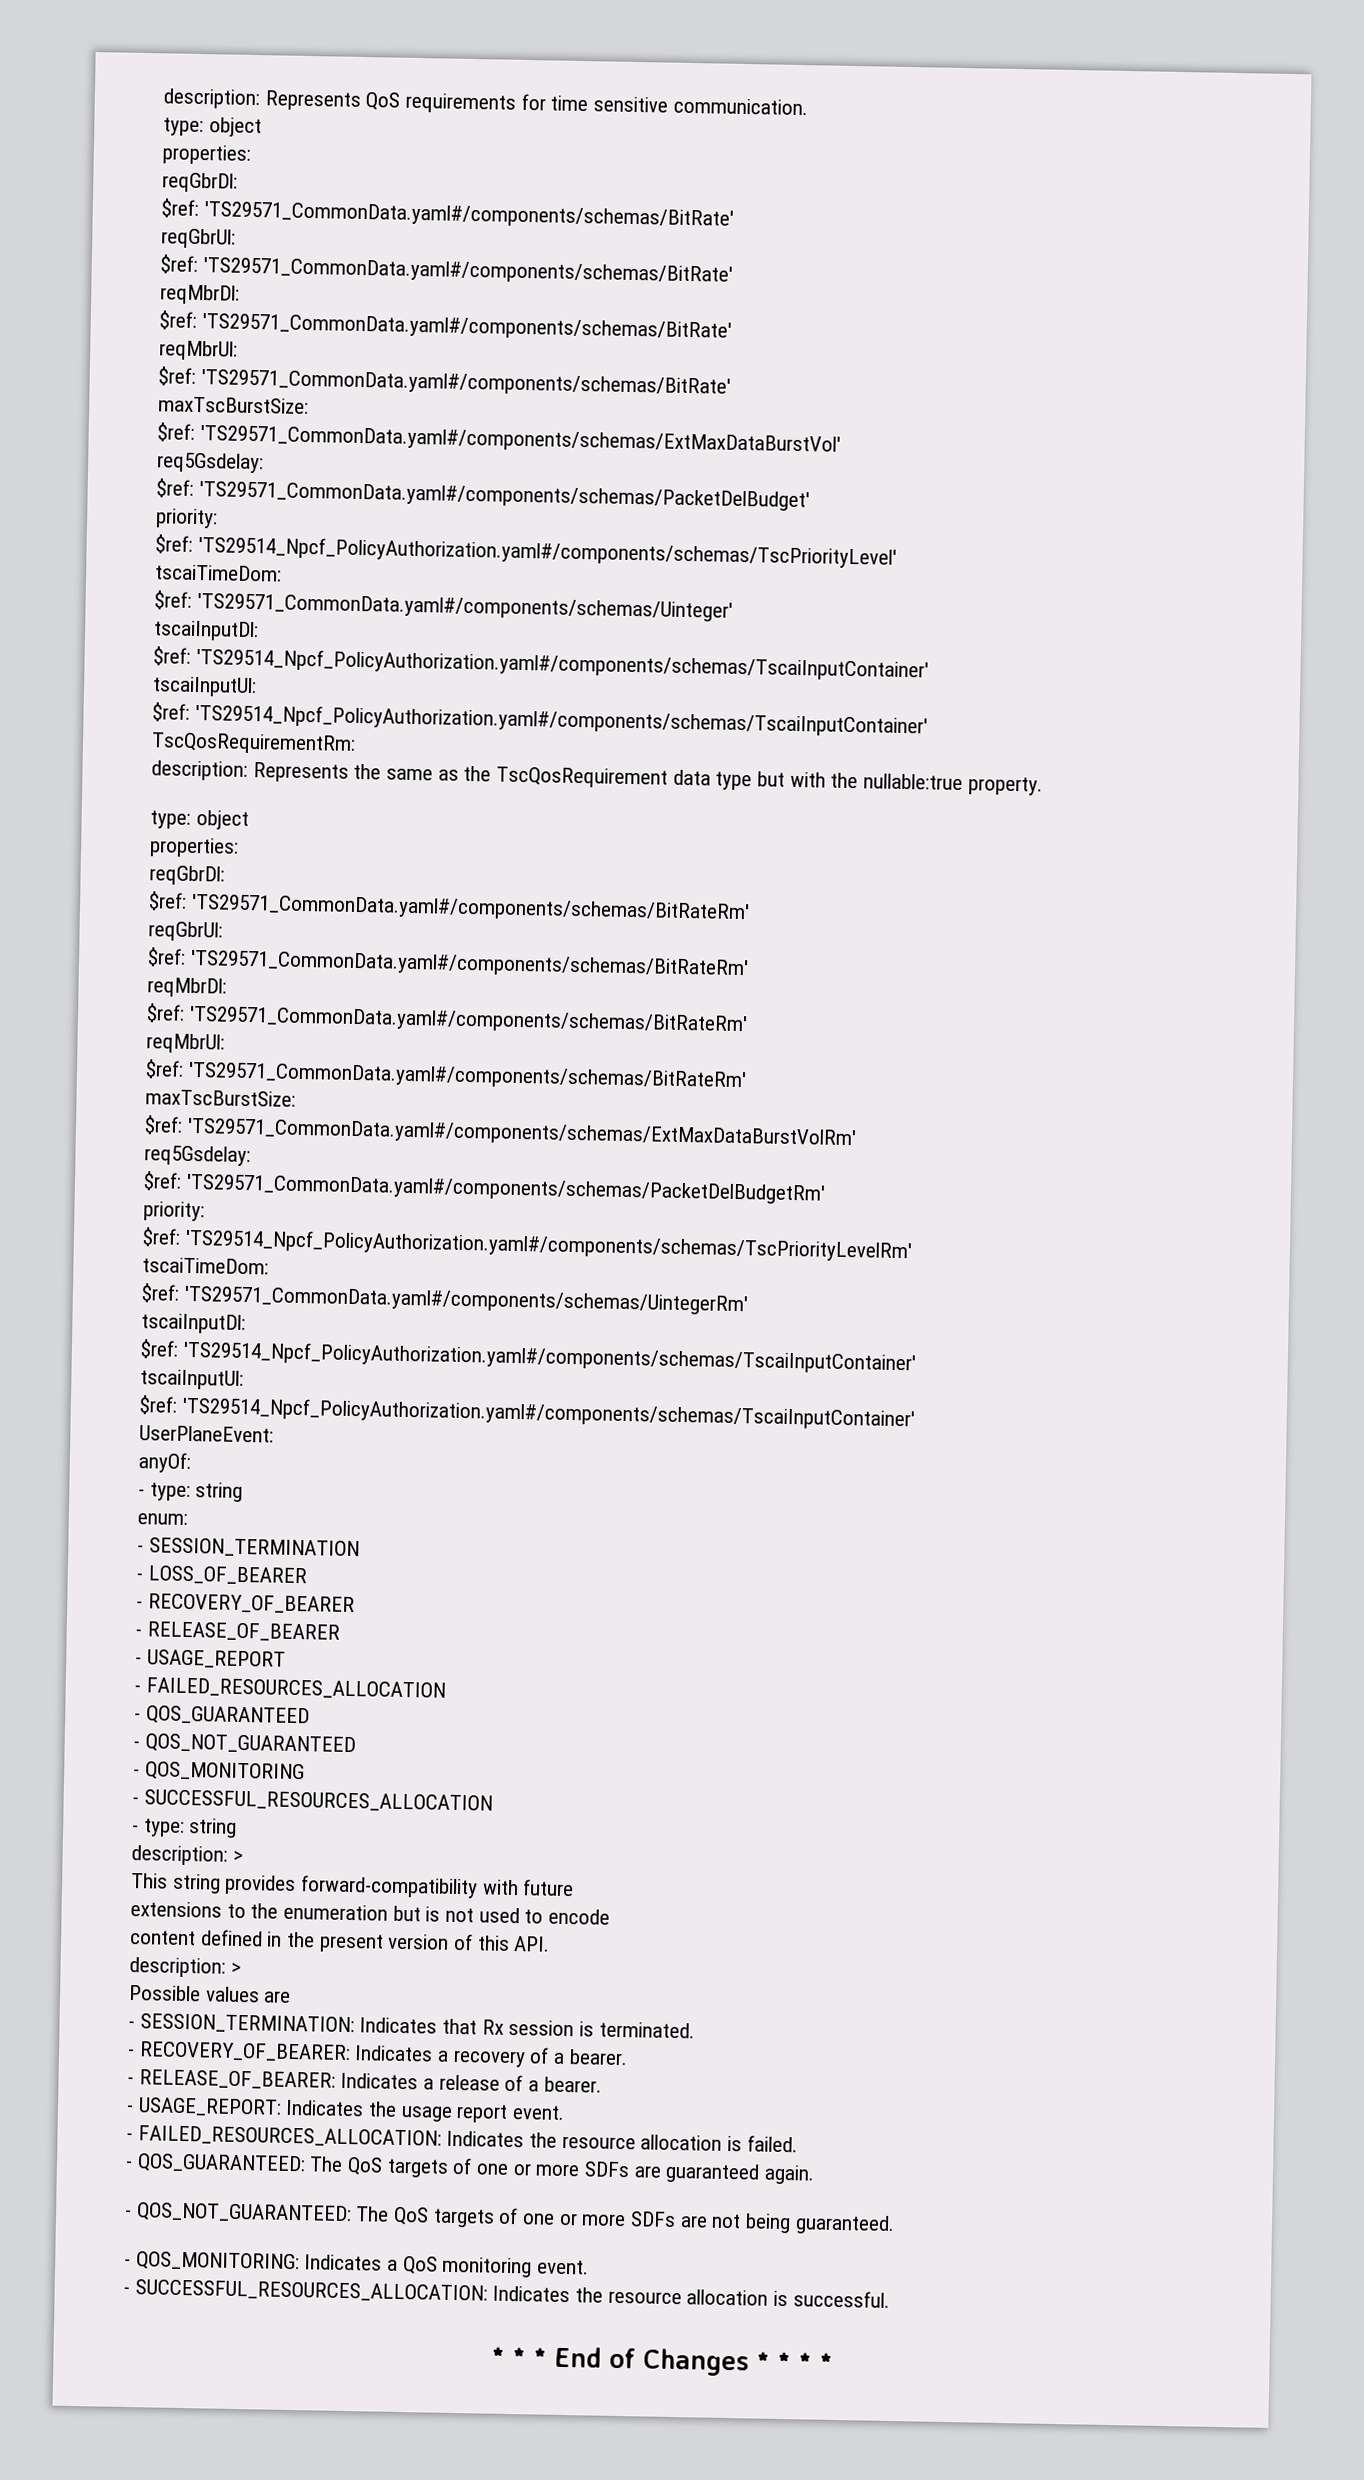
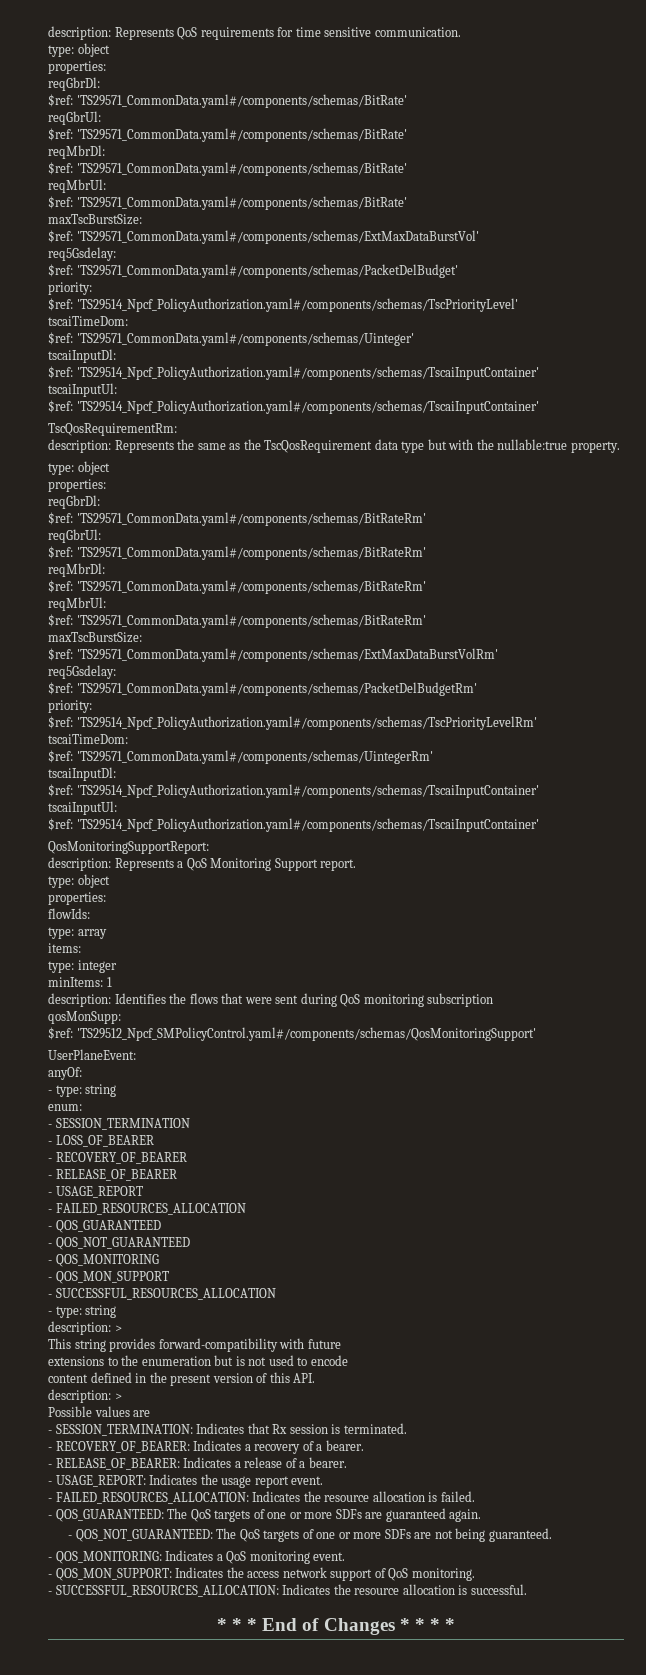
(915, 1413) none -> [48,841,209,854] [48,857,357,871] [48,874,110,888] [48,892,106,905] [48,908,90,919] [48,927,107,939] [48,943,81,953] [48,960,117,973] [48,977,112,987] [48,993,494,1007] [48,1011,121,1024] [48,1027,536,1041] // QosMonitoringSupportReport: // description: Represents a QoS Monitoring Support report. // type: object // properties: // flowIds: // type: array // items: // type: integer // minItems: 1 // description: Identifies the flows that were sent during QoS monitoring subscription // qosMonSupp: // $ref: 'TS29512_Npcf_SMPolicyControl.yaml#/components/schemas/QosMonitoringSupport'
(305, 1772) none -> [48,1271,169,1284] // - QOS_MON_SUPPORT
(590, 2267) none -> [48,1567,475,1581] // - QOS_MON_SUPPORT: Indicates the access network support of QoS monitoring.

